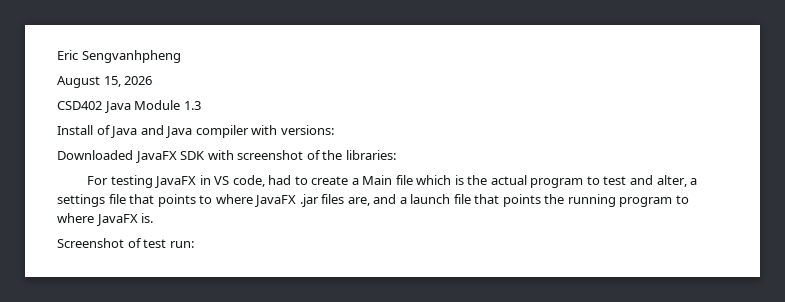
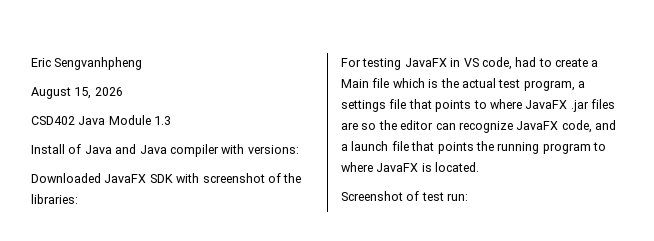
[530,175,687,188] program to test and alter, -> [498,79,575,91] test program,
[347,197,370,206] are, -> [341,120,592,133] are so the editor can recognize JavaFX code,
[141,213,154,223] is. -> [421,162,480,172] is located.

